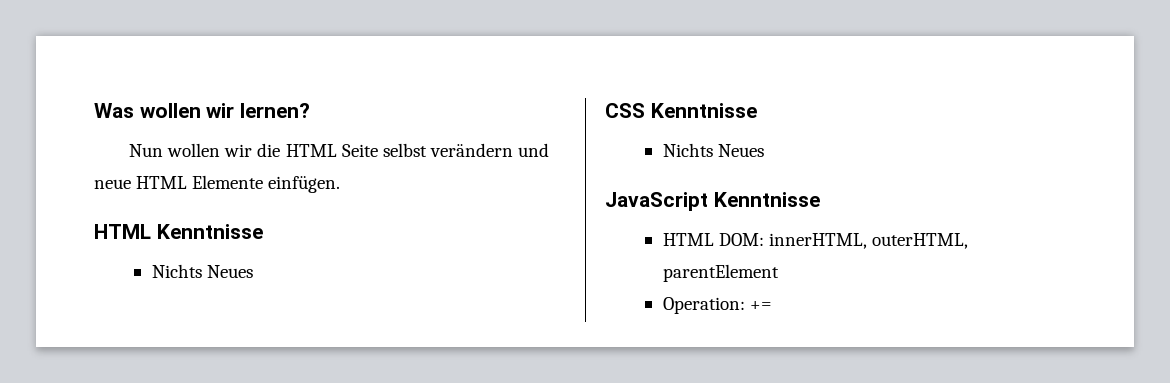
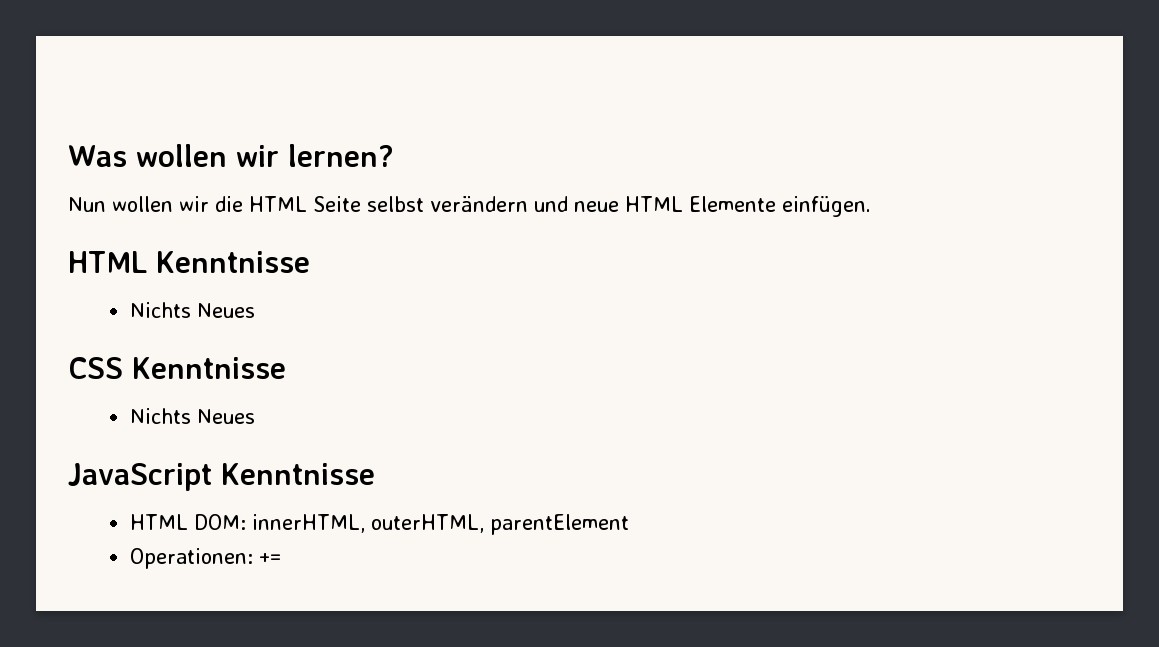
[662,297,745,314] Operation: -> [130,548,254,569] Operationen:

